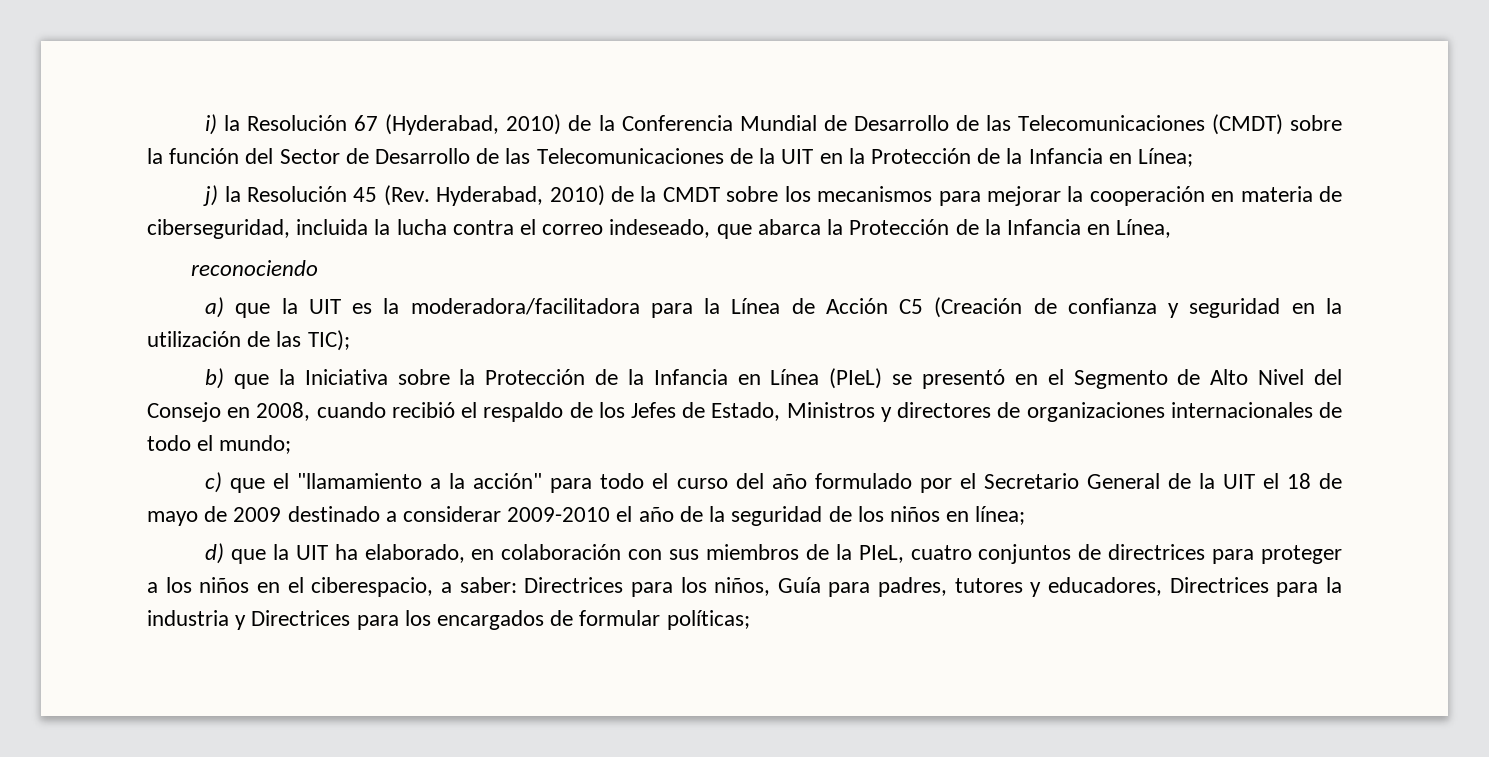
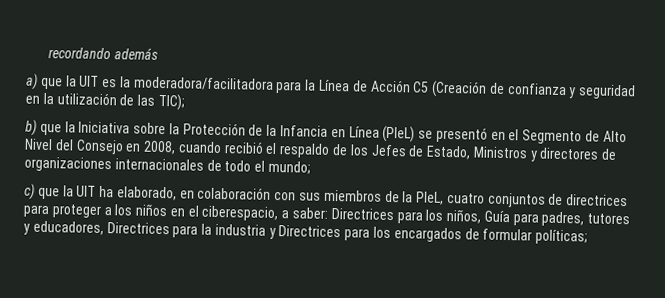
[205,114,1342,135] [147,148,1193,167] [203,185,1342,206] [147,219,1172,239] [190,260,318,276] i) la Resolución 67 (Hyderabad, 2010) de la Conferencia Mundial de Desarrollo de las Telecomunicaciones (CMDT) sobre la función del Sector de Desarrollo de las Telecomunicaciones de la UIT en la Protección de la Infancia en Línea; // j) la Resolución 45 (Rev. Hyderabad, 2010) de la CMDT sobre los mecanismos para mejorar la cooperación en materia de ciberseguridad, incluida la lucha contra el correo indeseado, que abarca la Protección de la Infancia en Línea, // reconociendo -> [47,47,158,60] recordando además
[273,473,1342,493] [147,506,1026,526] [205,543,267,564] el "llamamiento a la acción" para todo el curso del año formulado por el Secretario General de la UIT el 18 de mayo de 2009 destinado a considerar 2009-2010 el año de la seguridad de los niños en línea; // d) que -> (60, 193) none

